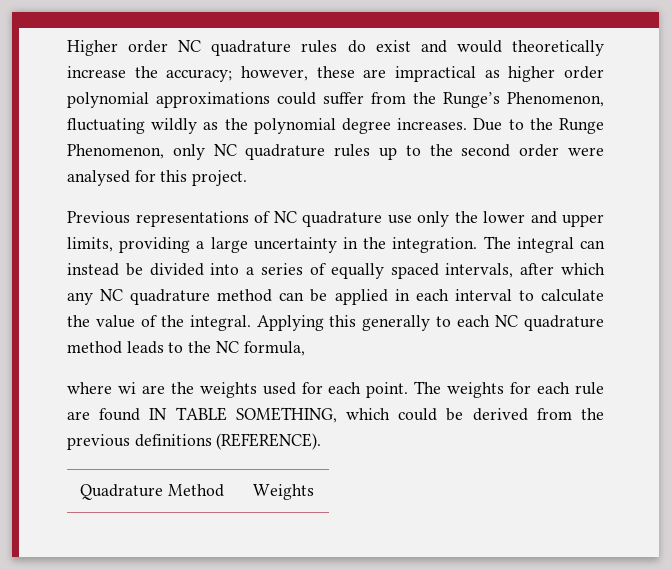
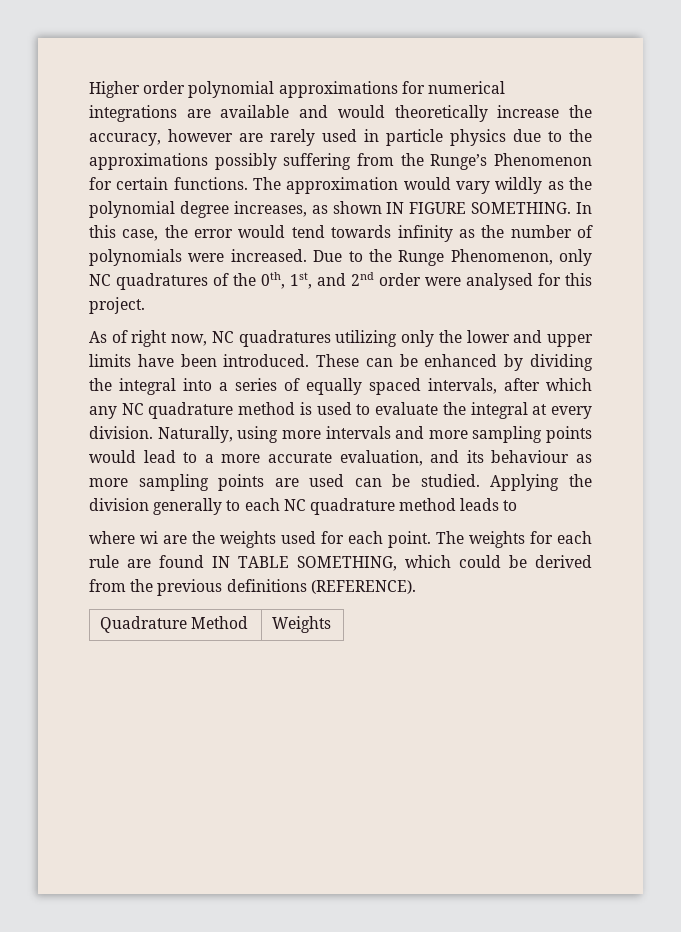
[178,40,411,56] NC quadrature rules do exist -> [188,81,505,98] [89,105,290,122] polynomial approximations for numerical integrations are available
[166,66,604,82] [67,92,604,108] [67,118,145,134] accuracy; however, these are impractical as higher order polynomial approximations could suffer from the Runge’s Phenomenon, fluctuating -> [89,129,592,146] [89,153,592,170] [89,177,490,194] accuracy, however are rarely used in particle physics due to the approximations possibly suffering from the Runge’s Phenomenon for certain functions. The approximation would vary
[397,118,468,130] increases. -> [233,201,592,217] [89,225,593,242] [89,249,307,266] increases, as shown IN FIGURE SOMETHING. In this case, the error would tend towards infinity as the number of polynomials were increased.
[245,144,511,160] quadrature rules up to the second -> [116,272,374,290] quadratures of the 0th, 1st, and 2nd
[67,211,412,227] Previous representations of NC quadrature use -> [89,330,398,347] As of right now, NC quadratures utilizing
[67,236,605,253] [67,263,204,276] limits, providing a large uncertainty in the integration. The integral can instead be divided -> [89,354,593,371] [89,378,176,395] limits have been introduced. These can be enhanced by dividing the integral
[279,289,604,305] [67,315,357,331] can be applied in each interval to calculate the value of the integral. Applying this -> [299,402,593,419] [89,426,592,443] [89,450,592,466] [89,474,592,491] [89,498,149,511] is used to evaluate the integral at every division. Naturally, using more intervals and more sampling points would lead to a more accurate evaluation, and its behaviour as more sampling points are used can be studied. Applying the division
[188,341,305,356] the NC formula, -> (518, 505) none

